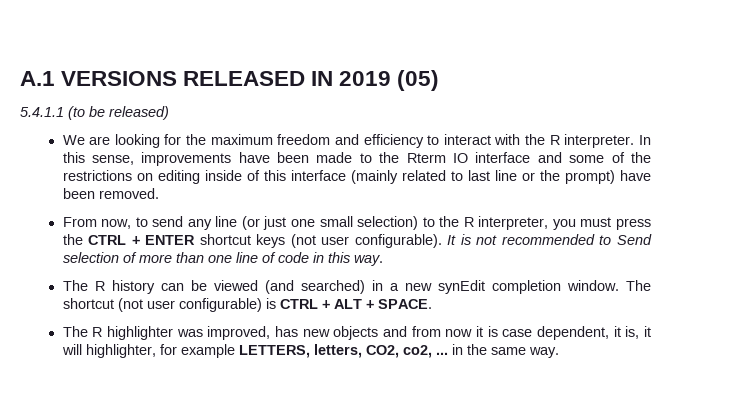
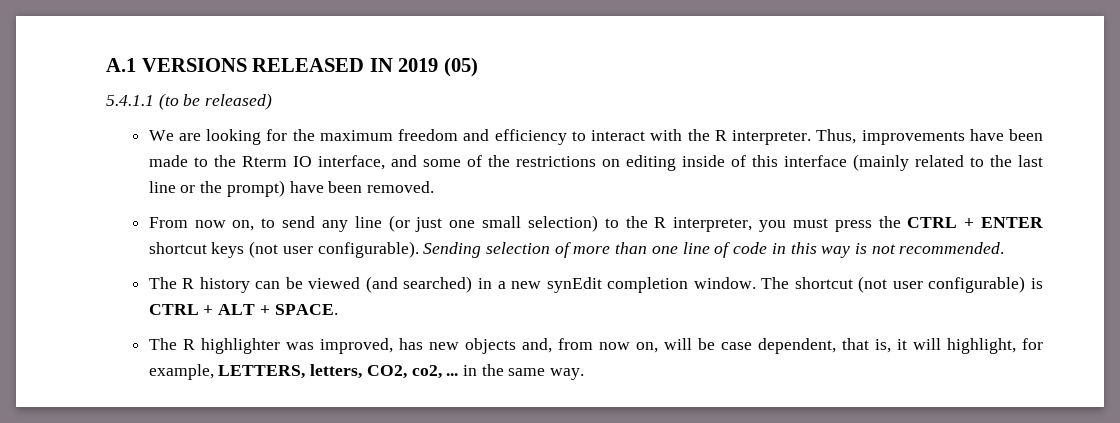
[638,135,651,145] [62,152,134,165] In this sense, -> [816,129,857,144] Thus,
[475,152,531,163] interface -> [317,155,385,170] interface,
(463, 176) none -> [989,155,1012,167] the
[101,219,132,229] now, -> [194,220,255,231] now on,
[447,234,652,245] It is not recommended to Send -> [423,242,482,258] Sending
[353,255,383,266] way. -> [821,242,1005,258] way is not recommended.
[382,326,407,337] and -> [521,338,552,353] and,
[475,326,498,337] it is -> [635,338,715,353] on, will be
[613,326,621,337] it -> [841,338,869,350] that
[85,344,235,358] highlighter, for example -> [946,338,1043,354] [148,364,214,380] highlight, for example,

